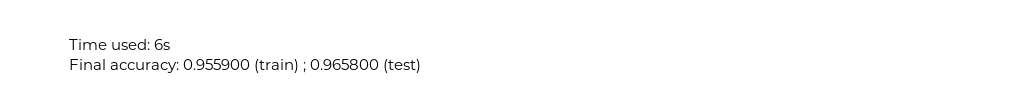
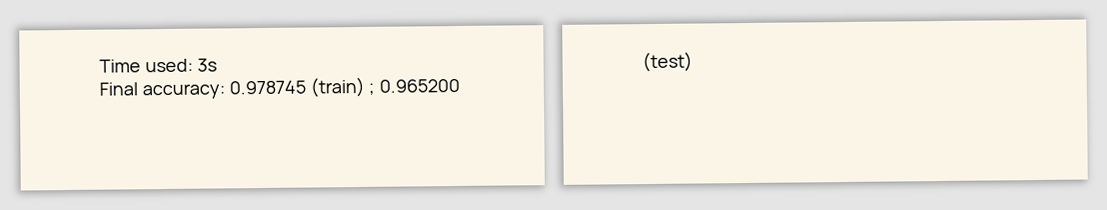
[154,39,171,50] 6s -> [196,58,217,72] 3s
[183,59,251,70] 0.955900 -> [228,80,306,95] 0.978745
[310,59,380,70] 0.965800 -> [379,78,461,93] 0.965200

